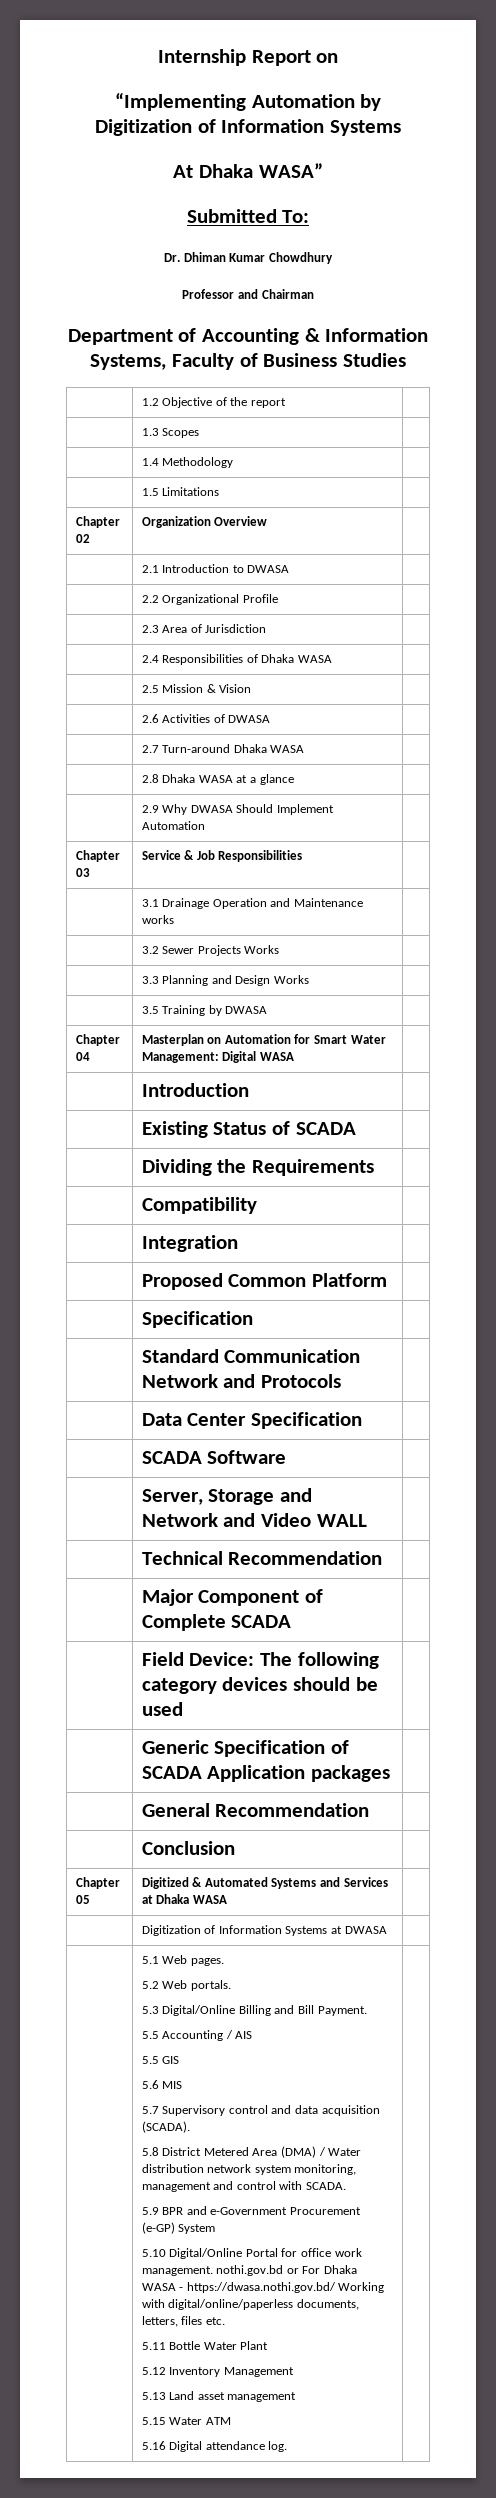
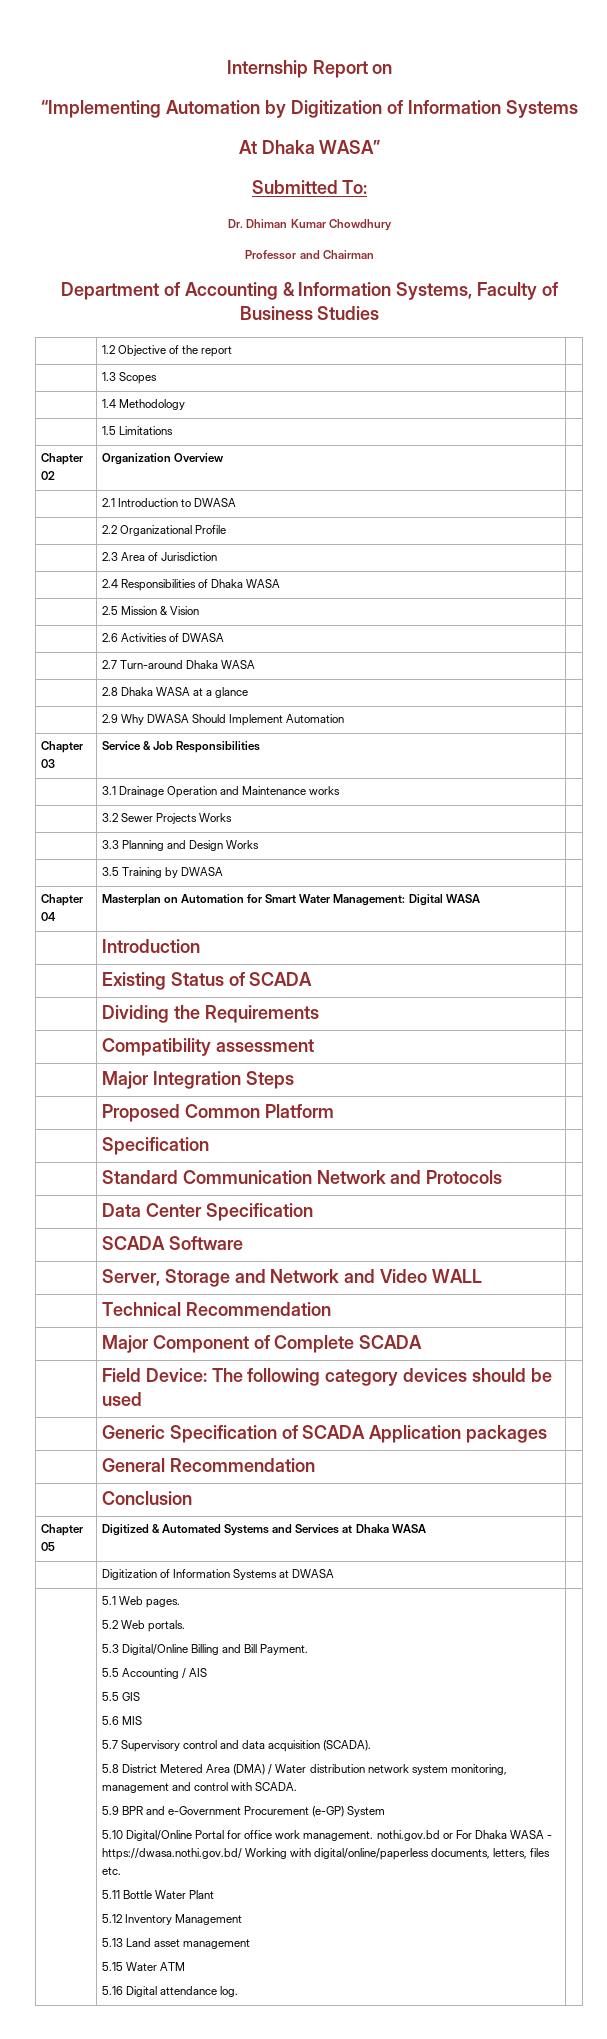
(257, 1205) | // | -> [215,1039,314,1052] [101,1071,149,1089] assessment | // | Major
(238, 1243) none -> [245,1071,294,1089] Steps

